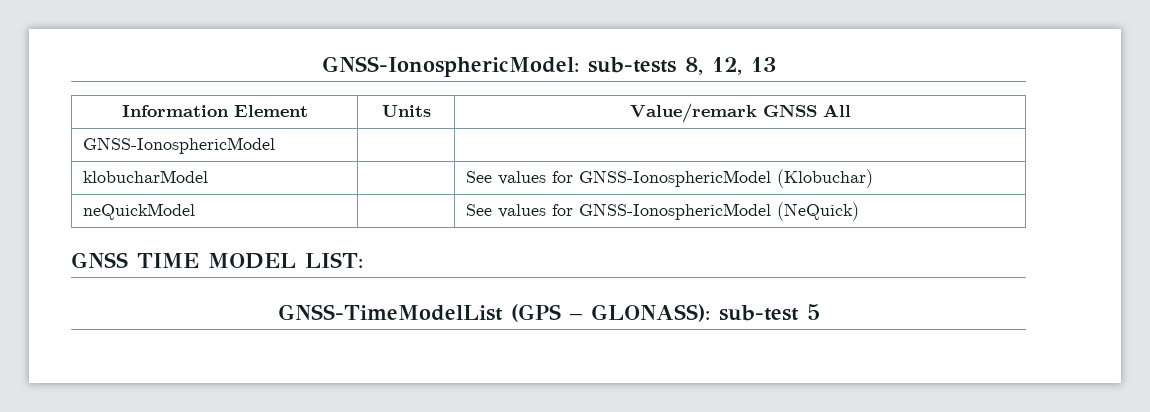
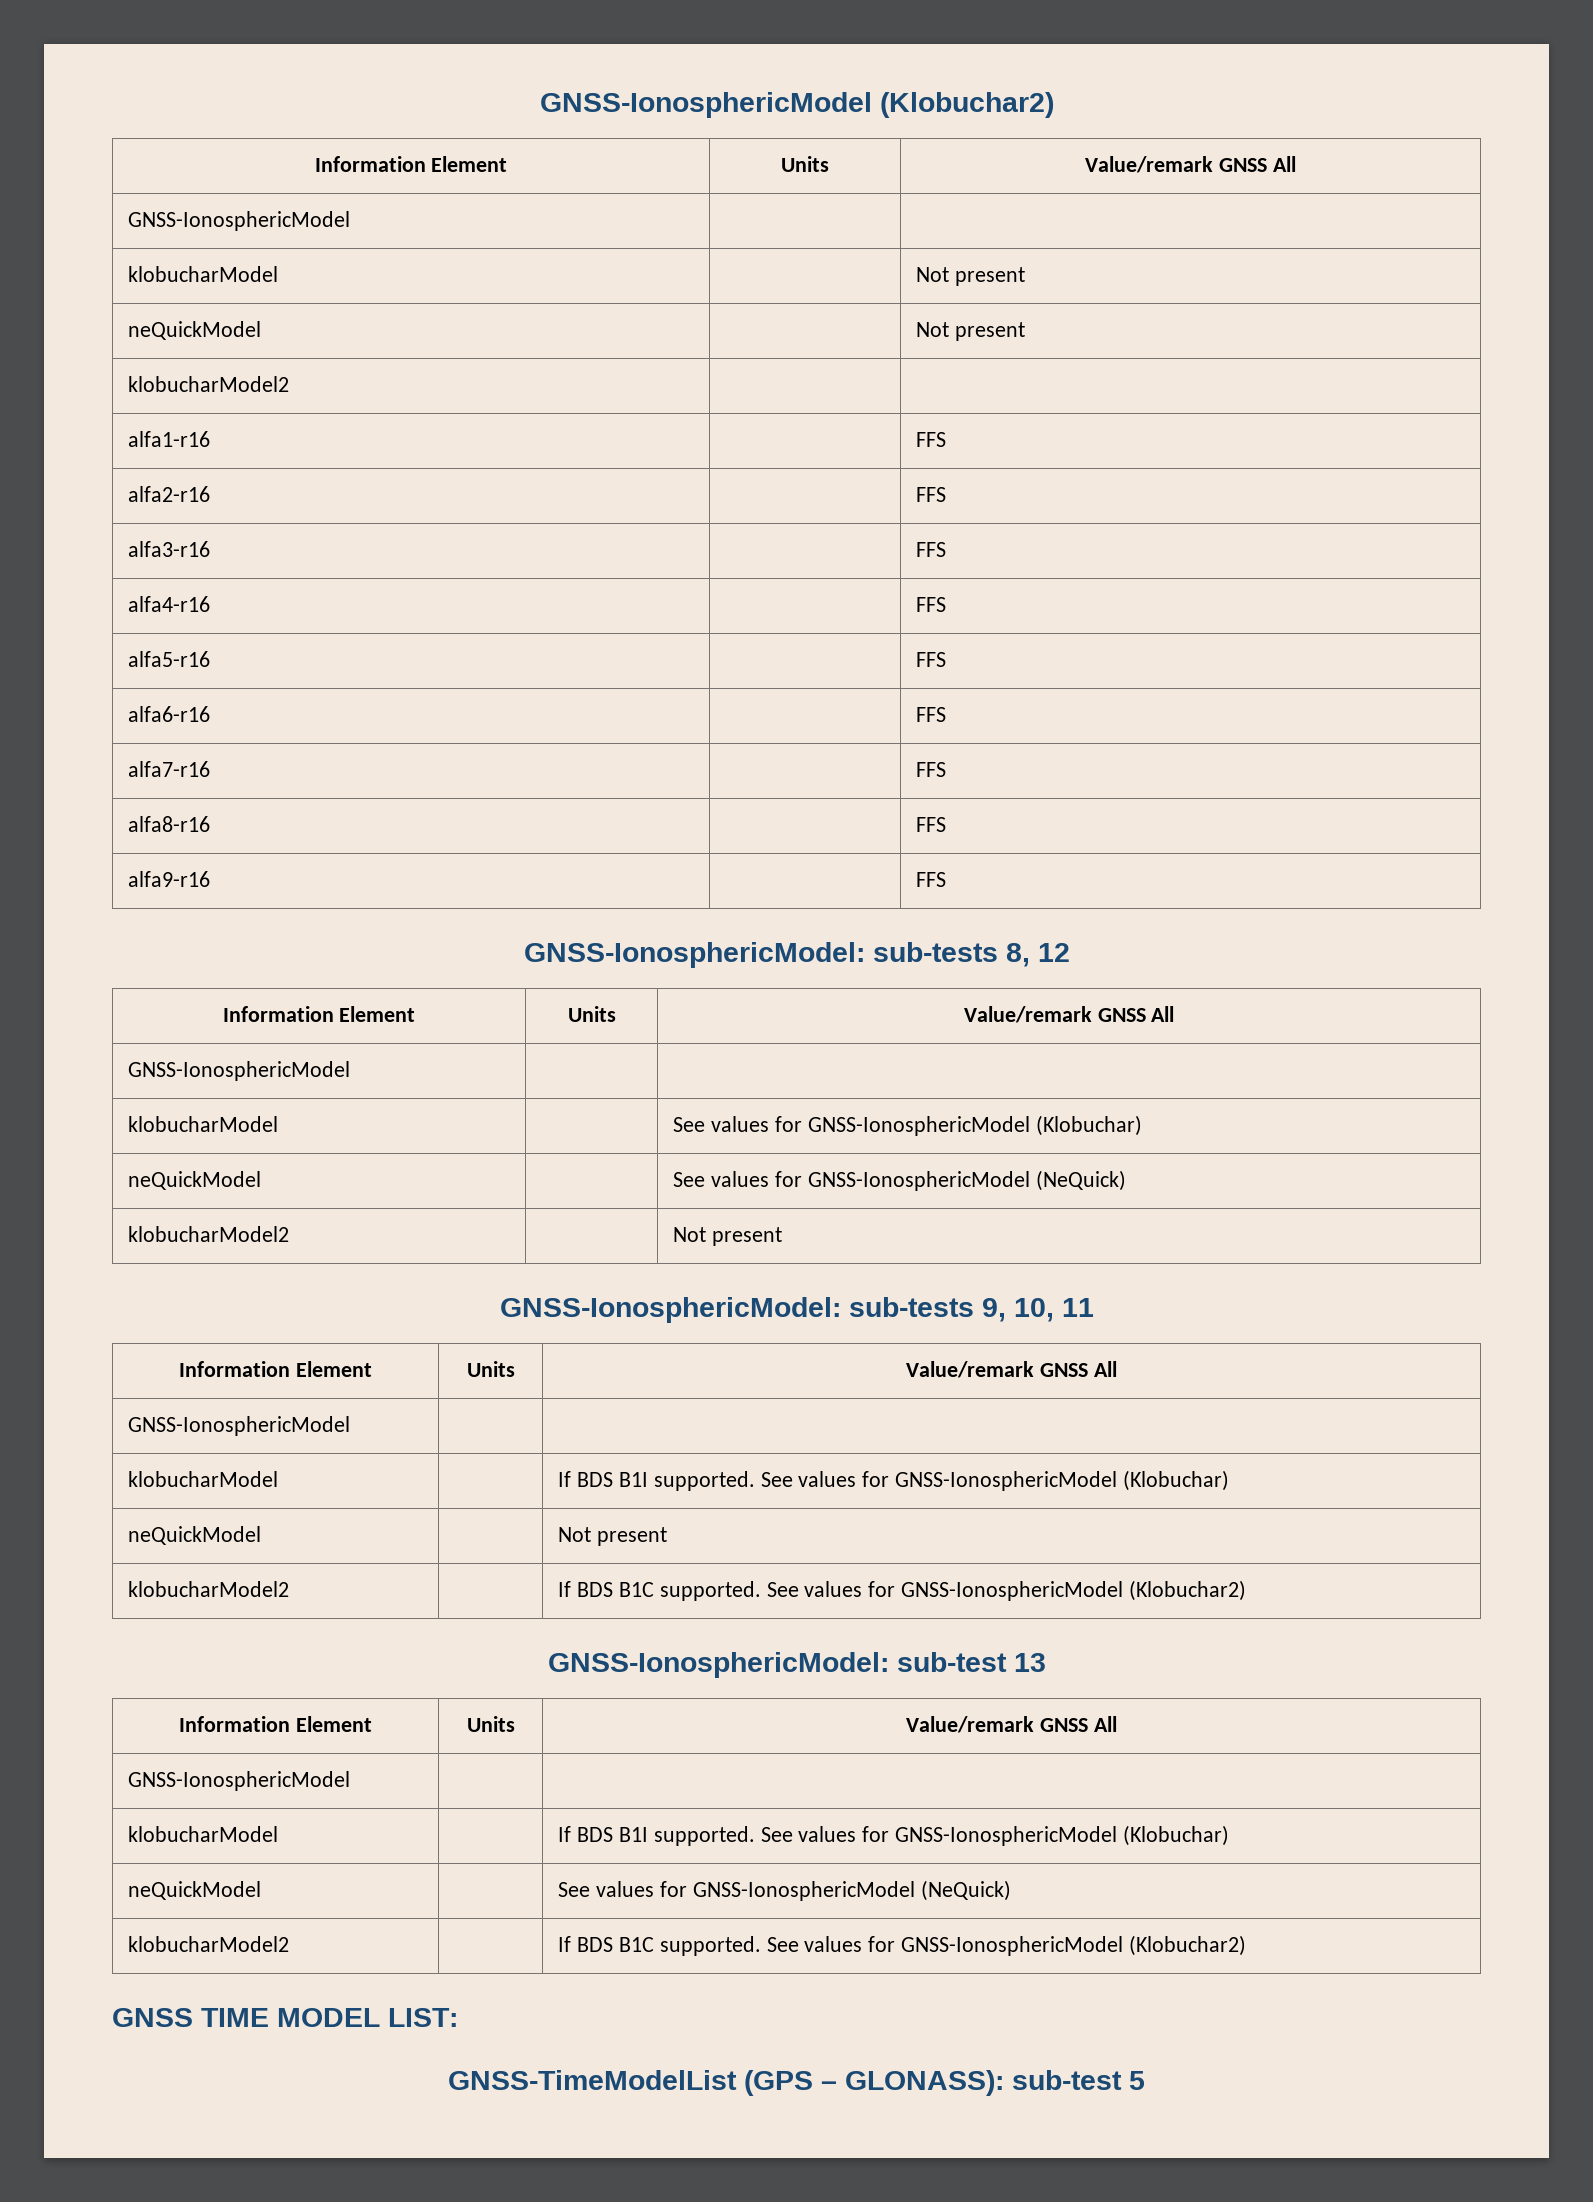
(321, 66) none -> [539,92,1054,118] [314,156,508,172] [781,156,829,172] [1085,156,1296,173] [128,211,351,231] [128,266,279,282] [916,267,1026,286] [128,321,262,340] [916,322,1026,341] [128,376,290,392] [128,431,211,447] [916,432,947,447] [128,486,211,502] [916,487,947,502] [128,541,211,557] [916,542,947,557] [128,596,211,612] [916,597,947,612] [128,651,211,667] [916,652,947,667] [128,706,211,722] [916,707,947,722] [128,761,211,777] [916,762,947,777] [128,816,211,832] [916,817,947,832] [128,871,211,887] [916,872,947,887] GNSS-IonosphericModel (Klobuchar2) // Information Element | Units | Value/remark GNSS All // GNSS-IonosphericModel | | // klobucharModel | | Not present // neQuickModel | | Not present // klobucharModel2 | | // alfa1-r16 | | FFS // alfa2-r16 | | FFS // alfa3-r16 | | FFS // alfa4-r16 | | FFS // alfa5-r16 | | FFS // alfa6-r16 | | FFS // alfa7-r16 | | FFS // alfa8-r16 | | FFS // alfa9-r16 | | FFS //
[711,57,776,75] 12, 13 -> [1037,943,1070,962] 12
(859, 211) none -> [128,1226,290,1242] [673,1227,783,1246] [499,1297,1094,1323] [179,1361,372,1377] [466,1361,515,1377] [906,1361,1117,1378] [128,1416,351,1436] [128,1471,279,1487] [558,1470,1229,1491] [128,1526,262,1545] [558,1527,668,1546] [128,1581,290,1597] [558,1580,1246,1601] [547,1652,1046,1678] [179,1716,372,1732] [466,1716,515,1732] [906,1716,1117,1733] [128,1771,351,1791] [128,1826,279,1842] [558,1825,1229,1846] [128,1881,262,1900] [558,1880,1011,1901] [128,1936,290,1952] [558,1935,1246,1956] // klobucharModel2 | | Not present // GNSS-IonosphericModel: sub-tests 9, 10, 11 // Information Element | Units | Value/remark GNSS All // GNSS-IonosphericModel | | // klobucharModel | | If BDS B1I supported. See values for GNSS-IonosphericModel (Klobuchar) // neQuickModel | | Not present // klobucharModel2 | | If BDS B1C supported. See values for GNSS-IonosphericModel (Klobuchar2) // GNSS-IonosphericModel: sub-test 13 // Information Element | Units | Value/remark GNSS All // GNSS-IonosphericModel | | // klobucharModel | | If BDS B1I supported. See values for GNSS-IonosphericModel (Klobuchar) // neQuickModel | | See values for GNSS-IonosphericModel (NeQuick) // klobucharModel2 | | If BDS B1C supported. See values for GNSS-IonosphericModel (Klobuchar2)

